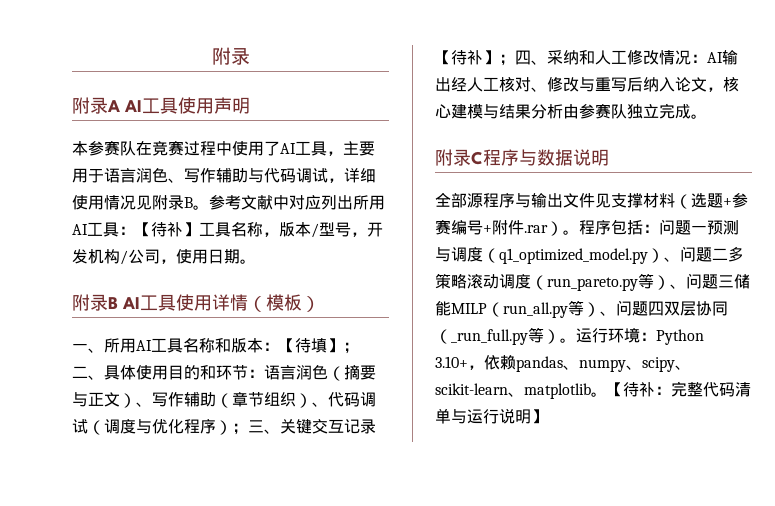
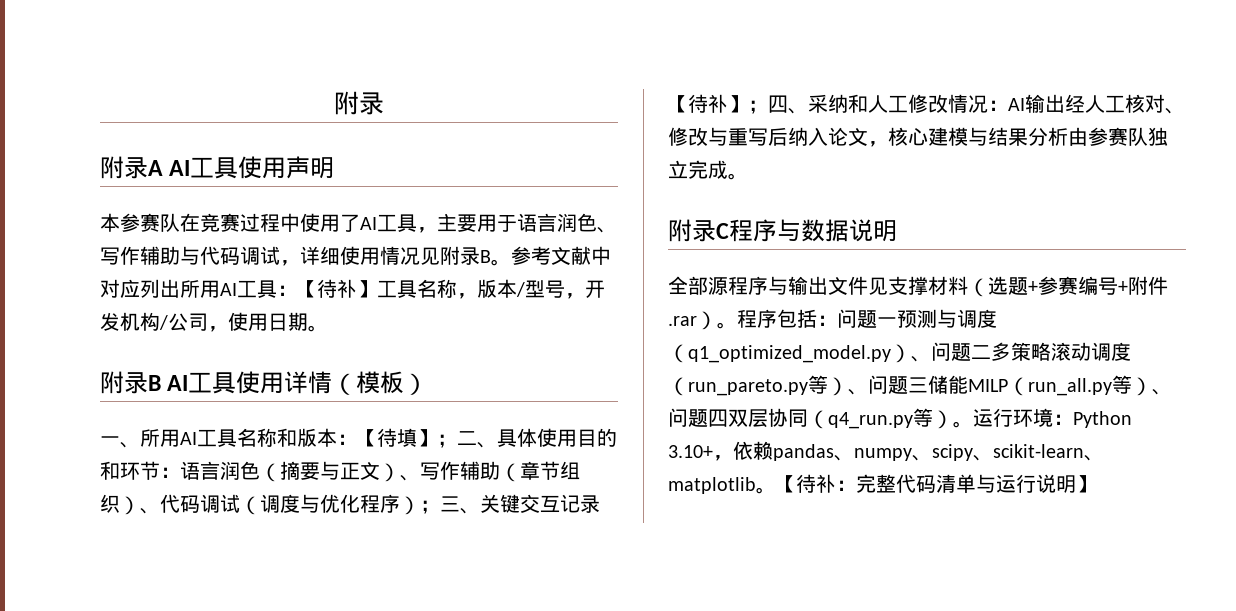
[451,329,528,345] _run_full.py -> [828,412,913,429] q4_run.py

